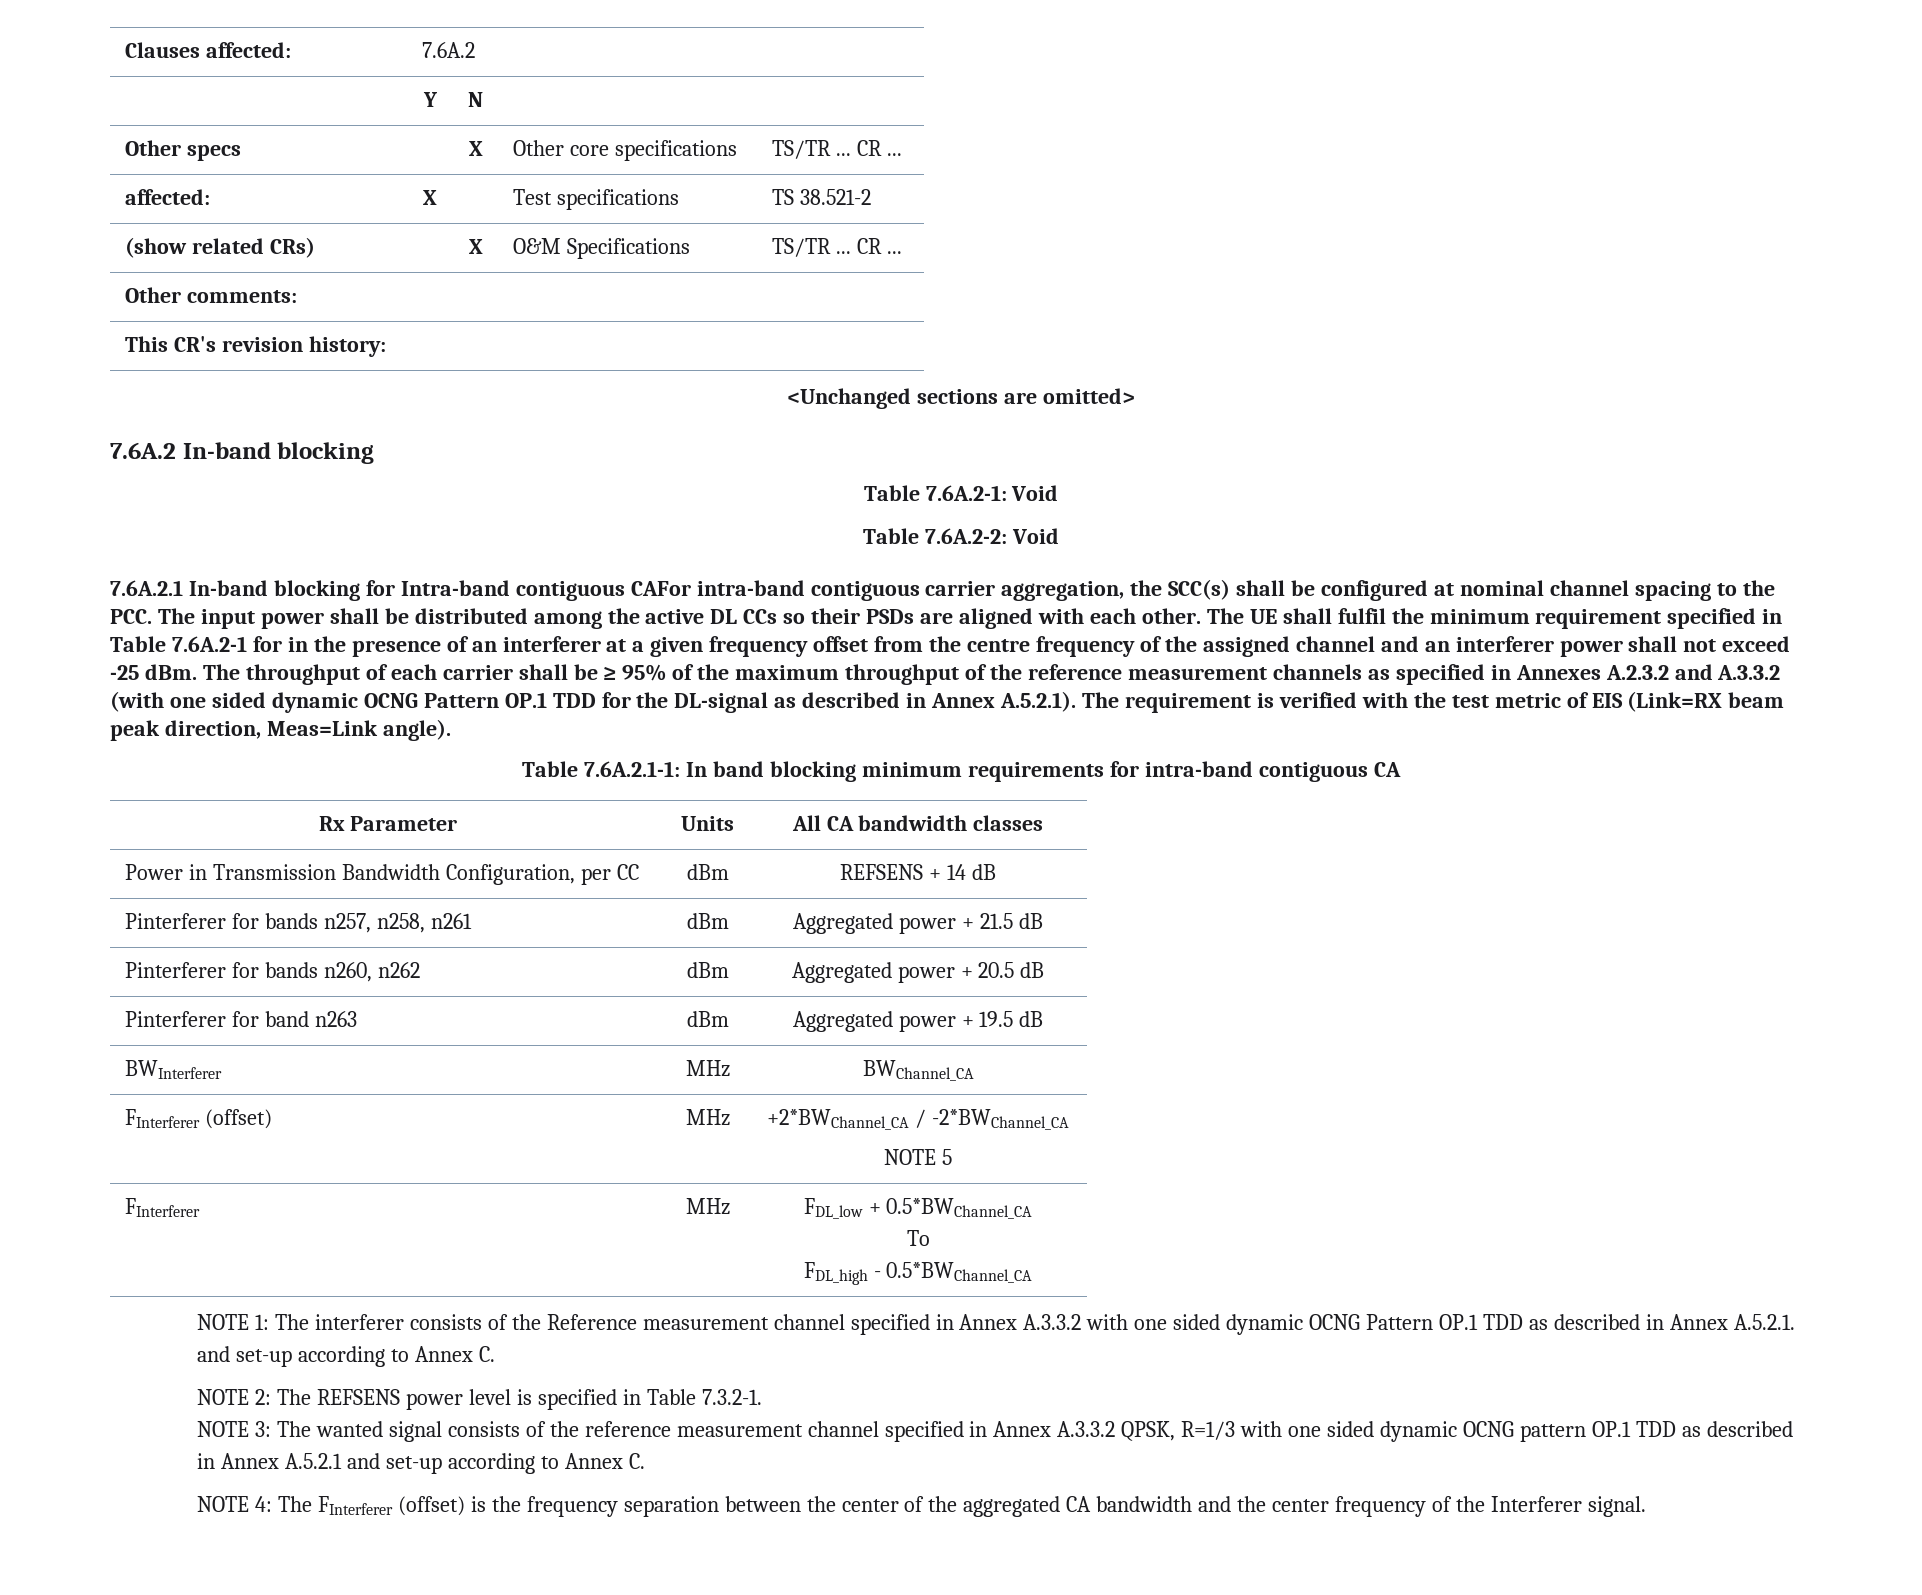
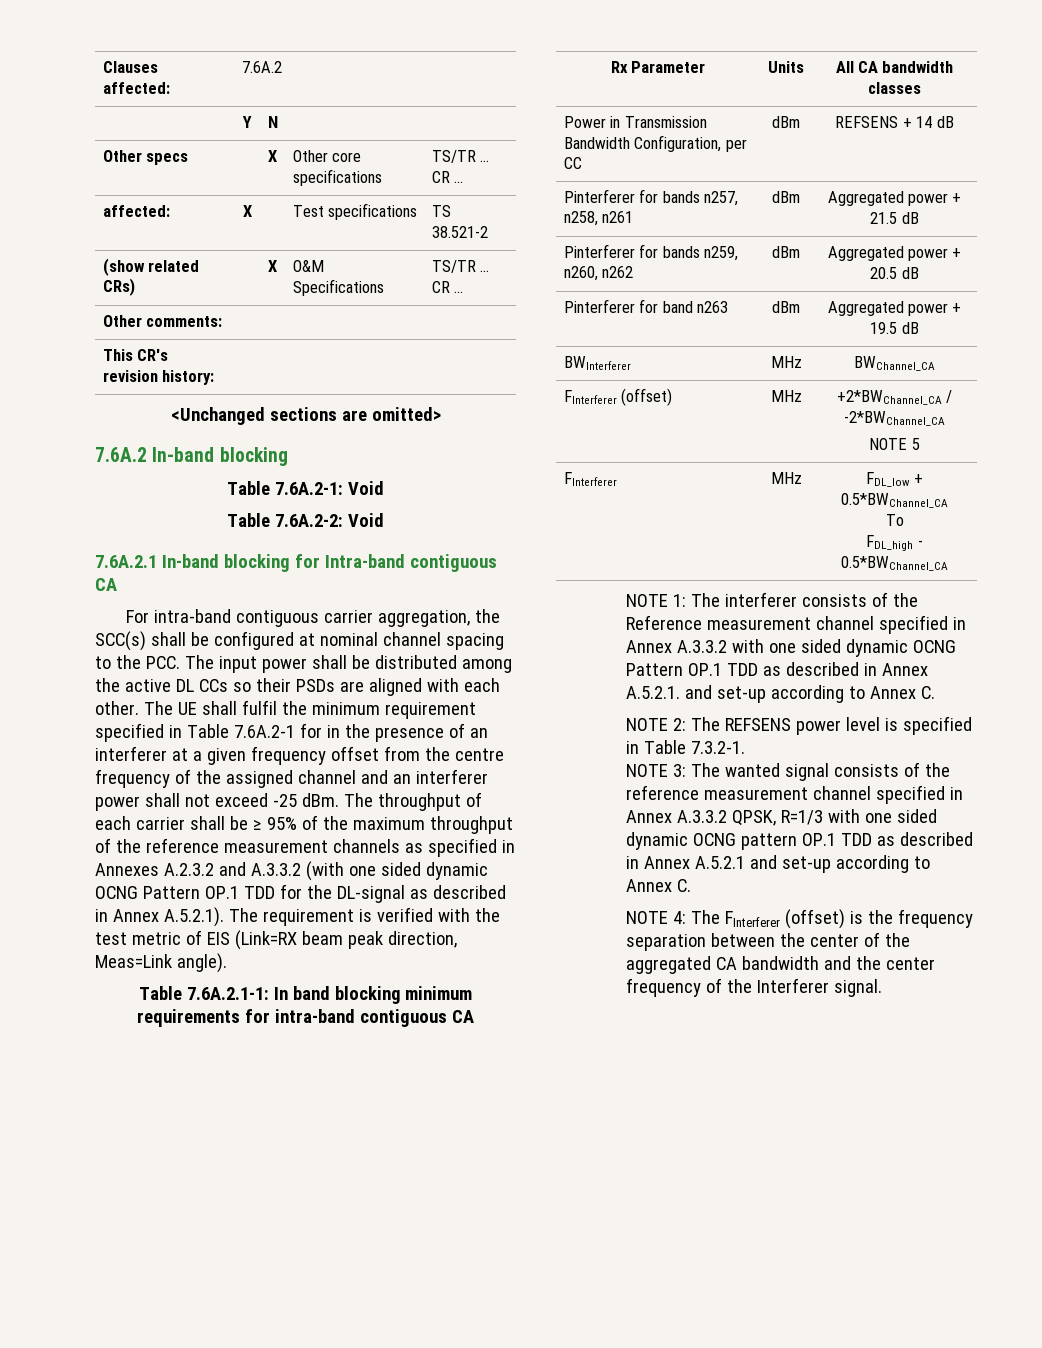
[630,581,691,596] CAFor -> [95,578,117,591] [125,610,149,623] CA // For
(318, 970) none -> [704,246,739,261] n259,

